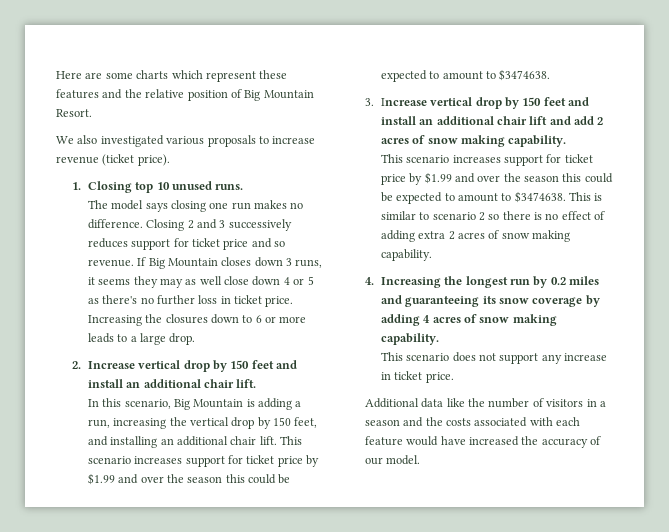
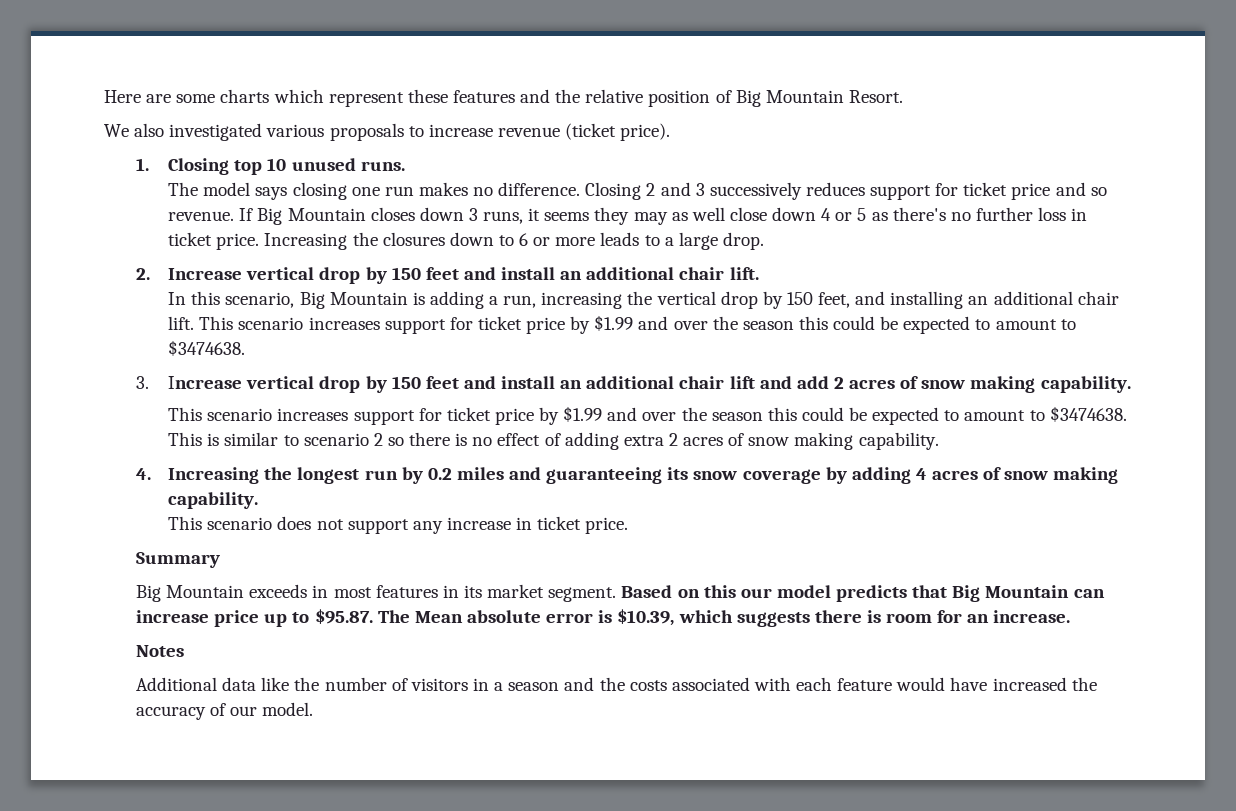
(454, 377) none -> [136,552,221,568] [136,584,1105,602] [136,609,1071,627] [136,645,185,657] // Summary // Big Mountain exceeds in most features in its market segment. Based on this our model predicts that Big Mountain can increase price up to $95.87. The Mean absolute error is $10.39, which suggests there is room for an increase. // Notes

